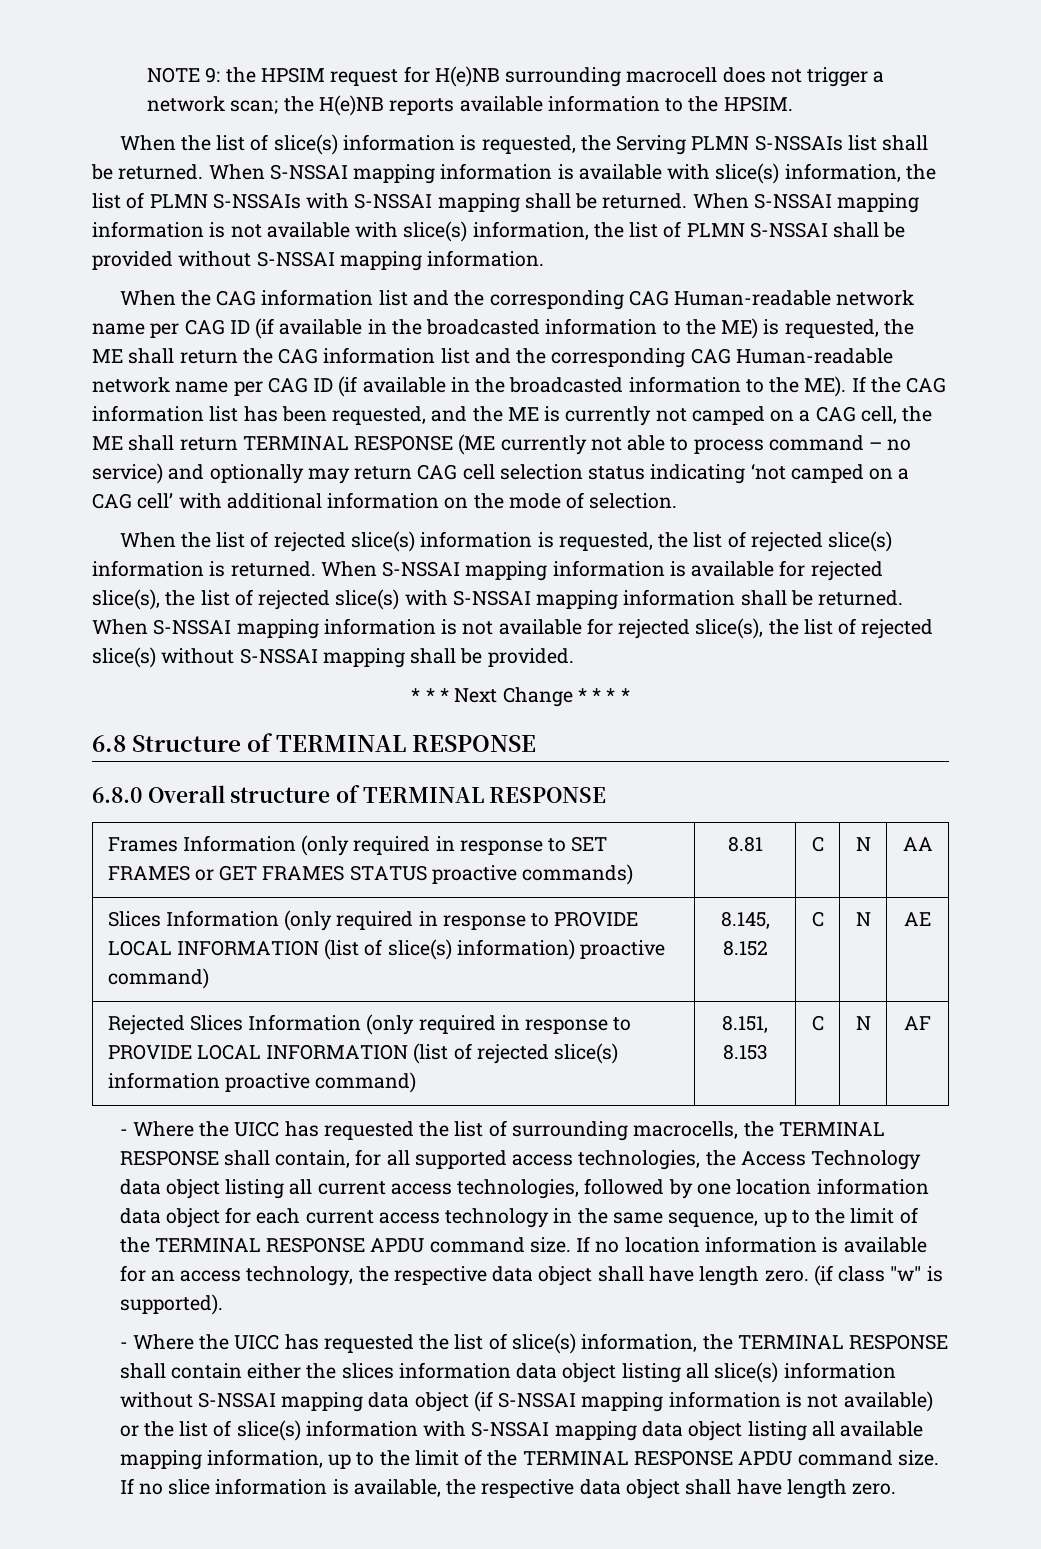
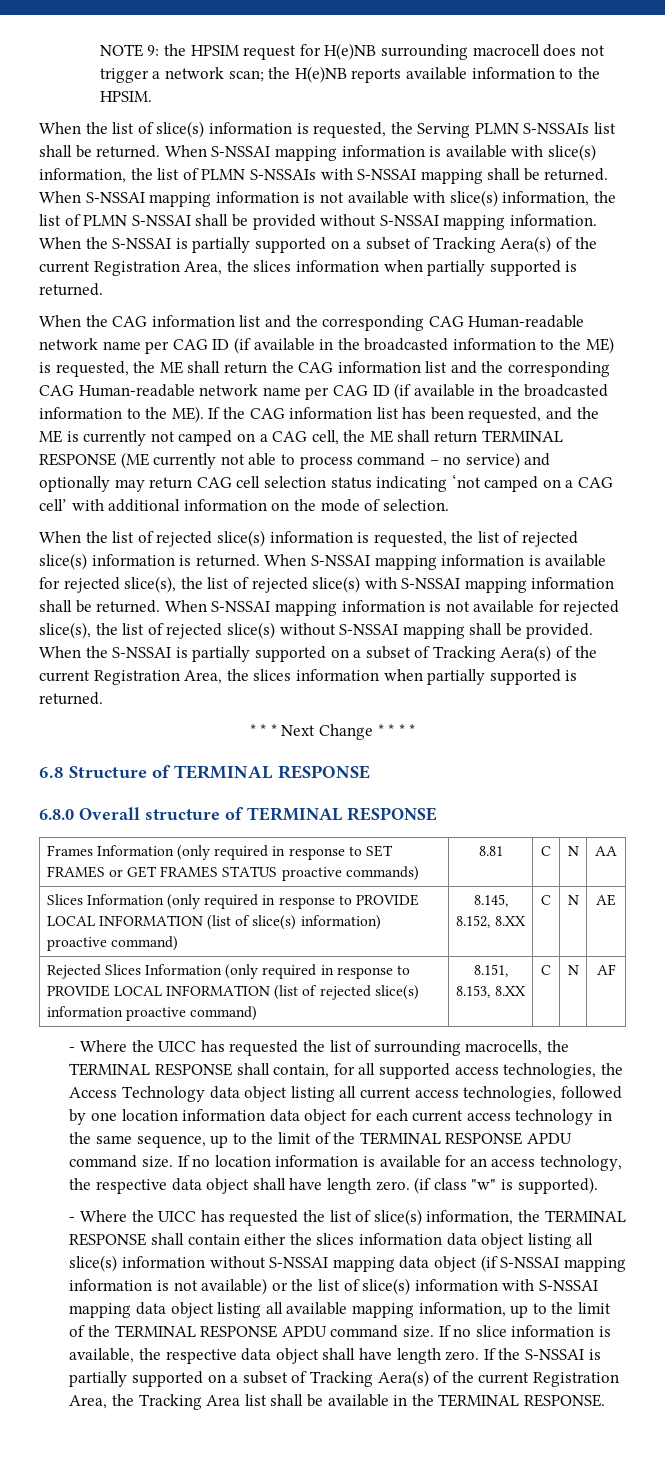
(545, 258) none -> [39,236,597,253] [39,260,578,276] [39,283,103,296] When the S-NSSAI is partially supported on a subset of Tracking Aera(s) of the current Registration Area, the slices information when partially supported is returned.
(574, 657) none -> [39,645,597,662] [39,669,578,685] [39,692,103,705] When the S-NSSAI is partially supported on a subset of Tracking Aera(s) of the current Registration Area, the slices information when partially supported is returned.
[722,940,768,956] 8.152 -> [456,915,525,928] 8.152, 8.XX
[722,1044,768,1060] 8.153 -> [456,985,525,998] 8.153, 8.XX
(897, 1489) none -> [483,1348,601,1360] [69,1370,619,1387] [69,1394,605,1410] If the S-NSSAI is partially supported on a subset of Tracking Aera(s) of the current Registration Area, the Tracking Area list shall be available in the TERMINAL RESPONSE.

